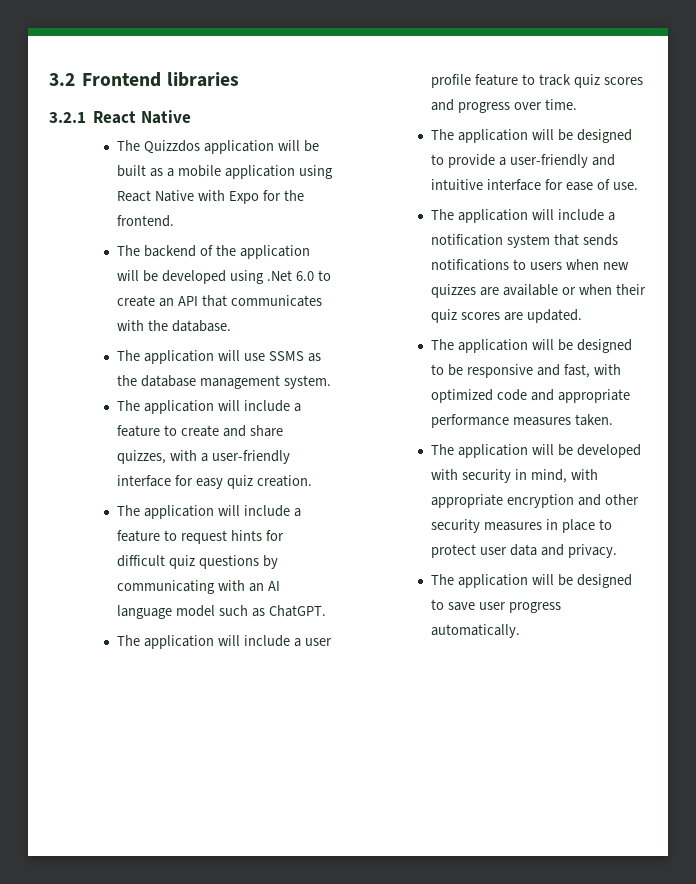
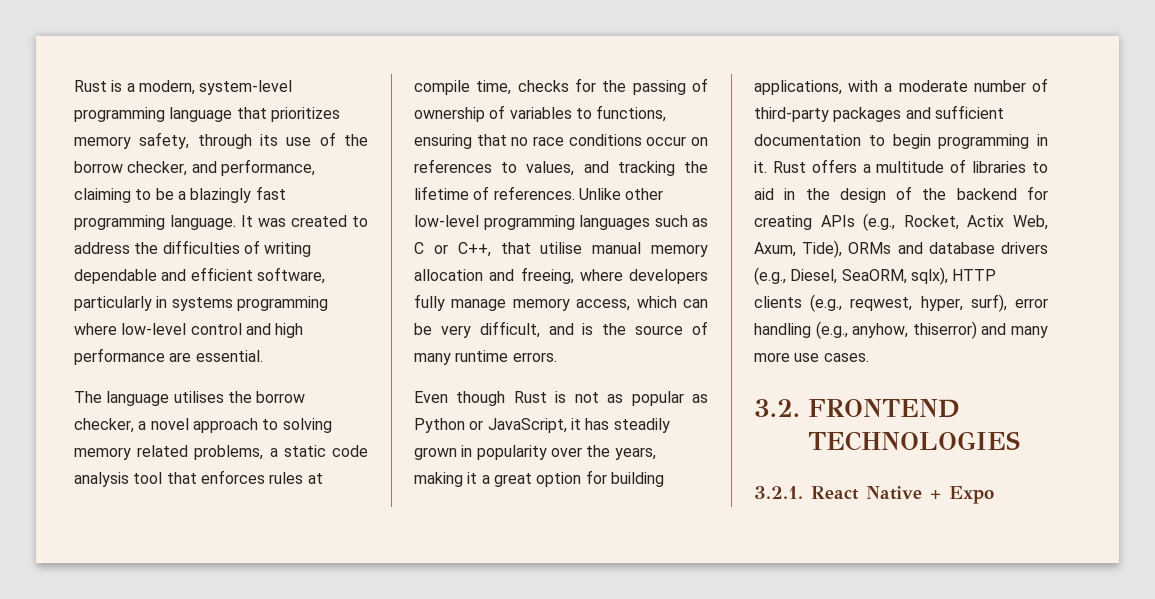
[49,72,239,87] [49,110,191,124] [117,140,319,154] [117,165,333,179] [117,190,304,204] [117,215,175,227] [117,245,310,259] [117,270,331,284] [117,295,322,307] [117,320,232,332] [117,350,321,364] [117,375,332,389] [117,400,301,414] [117,425,283,437] [117,450,291,464] [117,475,312,489] [117,505,301,519] [117,530,284,544] [117,555,279,569] [117,580,281,594] [117,605,326,619] [117,635,332,649] [431,74,643,88] [431,99,578,113] [431,129,632,143] [431,154,615,168] [431,179,638,191] [431,209,615,223] [431,234,619,248] [431,259,629,271] [431,284,646,298] [431,309,583,323] [431,339,632,353] [431,364,621,378] [431,389,631,403] [431,414,614,428] [431,444,641,458] [431,469,598,483] [431,494,640,508] [431,519,612,533] [431,544,617,558] [431,574,632,588] [431,599,562,613] [431,624,521,638] 3.2 Frontend libraries // 3.2.1 React Native // The Quizzdos application will be built as a mobile application using React Native with Expo for the frontend. // The backend of the application will be developed using .Net 6.0 to create an API that communicates with the database. // The application will use SSMS as the database management system. // The application will include a feature to create and share quizzes, with a user-friendly interface for easy quiz creation. // The application will include a feature to request hints for difficult quiz questions by communicating with an AI language model such as ChatGPT. // The application will include a user profile feature to track quiz scores and progress over time. // The application will be designed to provide a user-friendly and intuitive interface for ease of use. // The application will include a notification system that sends notifications to users when new quizzes are available or when their quiz scores are updated. // The application will be designed to be responsive and fast, with optimized code and appropriate performance measures taken. // The application will be developed with security in mind, with appropriate encryption and other security measures in place to protect user data and privacy. // The application will be designed to save user progress automatically. -> [74,80,293,95] [74,107,340,122] [74,132,368,149] [74,159,315,176] [74,186,286,203] [74,215,368,230] [74,240,312,257] [74,267,325,284] [74,296,328,311] [74,323,304,338] [74,348,263,365] [74,391,306,406] [74,418,332,433] [74,445,368,460] [74,470,323,487] [414,78,708,95] [414,105,667,122] [414,134,708,149] [414,159,708,176] [414,186,664,200] [414,215,708,230] [414,242,708,257] [414,267,708,284] [414,294,708,311] [414,321,708,338] [414,350,557,365] [414,391,708,406] [414,418,670,433] [414,445,656,460] [414,470,664,487] [754,78,1048,95] [754,105,1004,122] [754,134,1048,149] [754,159,1048,173] [754,186,1048,203] [754,213,1048,231] [754,240,1048,258] [754,267,997,285] [754,294,1048,312] [754,321,1048,339] [754,352,869,362] [754,399,960,418] [808,431,1020,451] [754,486,994,504] Rust is a modern, system-level programming language that prioritizes memory safety, through its use of the borrow checker, and performance, claiming to be a blazingly fast programming language. It was created to address the difficulties of writing dependable and efficient software, particularly in systems programming where low-level control and high performance are essential. // The language utilises the borrow checker, a novel approach to solving memory related problems, a static code analysis tool that enforces rules at compile time, checks for the passing of ownership of variables to functions, ensuring that no race conditions occur on references to values, and tracking the lifetime of references. Unlike other low-level programming languages such as C or C++, that utilise manual memory allocation and freeing, where developers fully manage memory access, which can be very difficult, and is the source of many runtime errors. // Even though Rust is not as popular as Python or JavaScript, it has steadily grown in popularity over the years, making it a great option for building applications, with a moderate number of third-party packages and sufficient documentation to begin programming in it. Rust offers a multitude of libraries to aid in the design of the backend for creating APIs (e.g., Rocket, Actix Web, Axum, Tide), ORMs and database drivers (e.g., Diesel, SeaORM, sqlx), HTTP clients (e.g., reqwest, hyper, surf), error handling (e.g., anyhow, thiserror) and many more use cases. // 3.2. FRONTEND TECHNOLOGIES // 3.2.1. React Native + Expo

